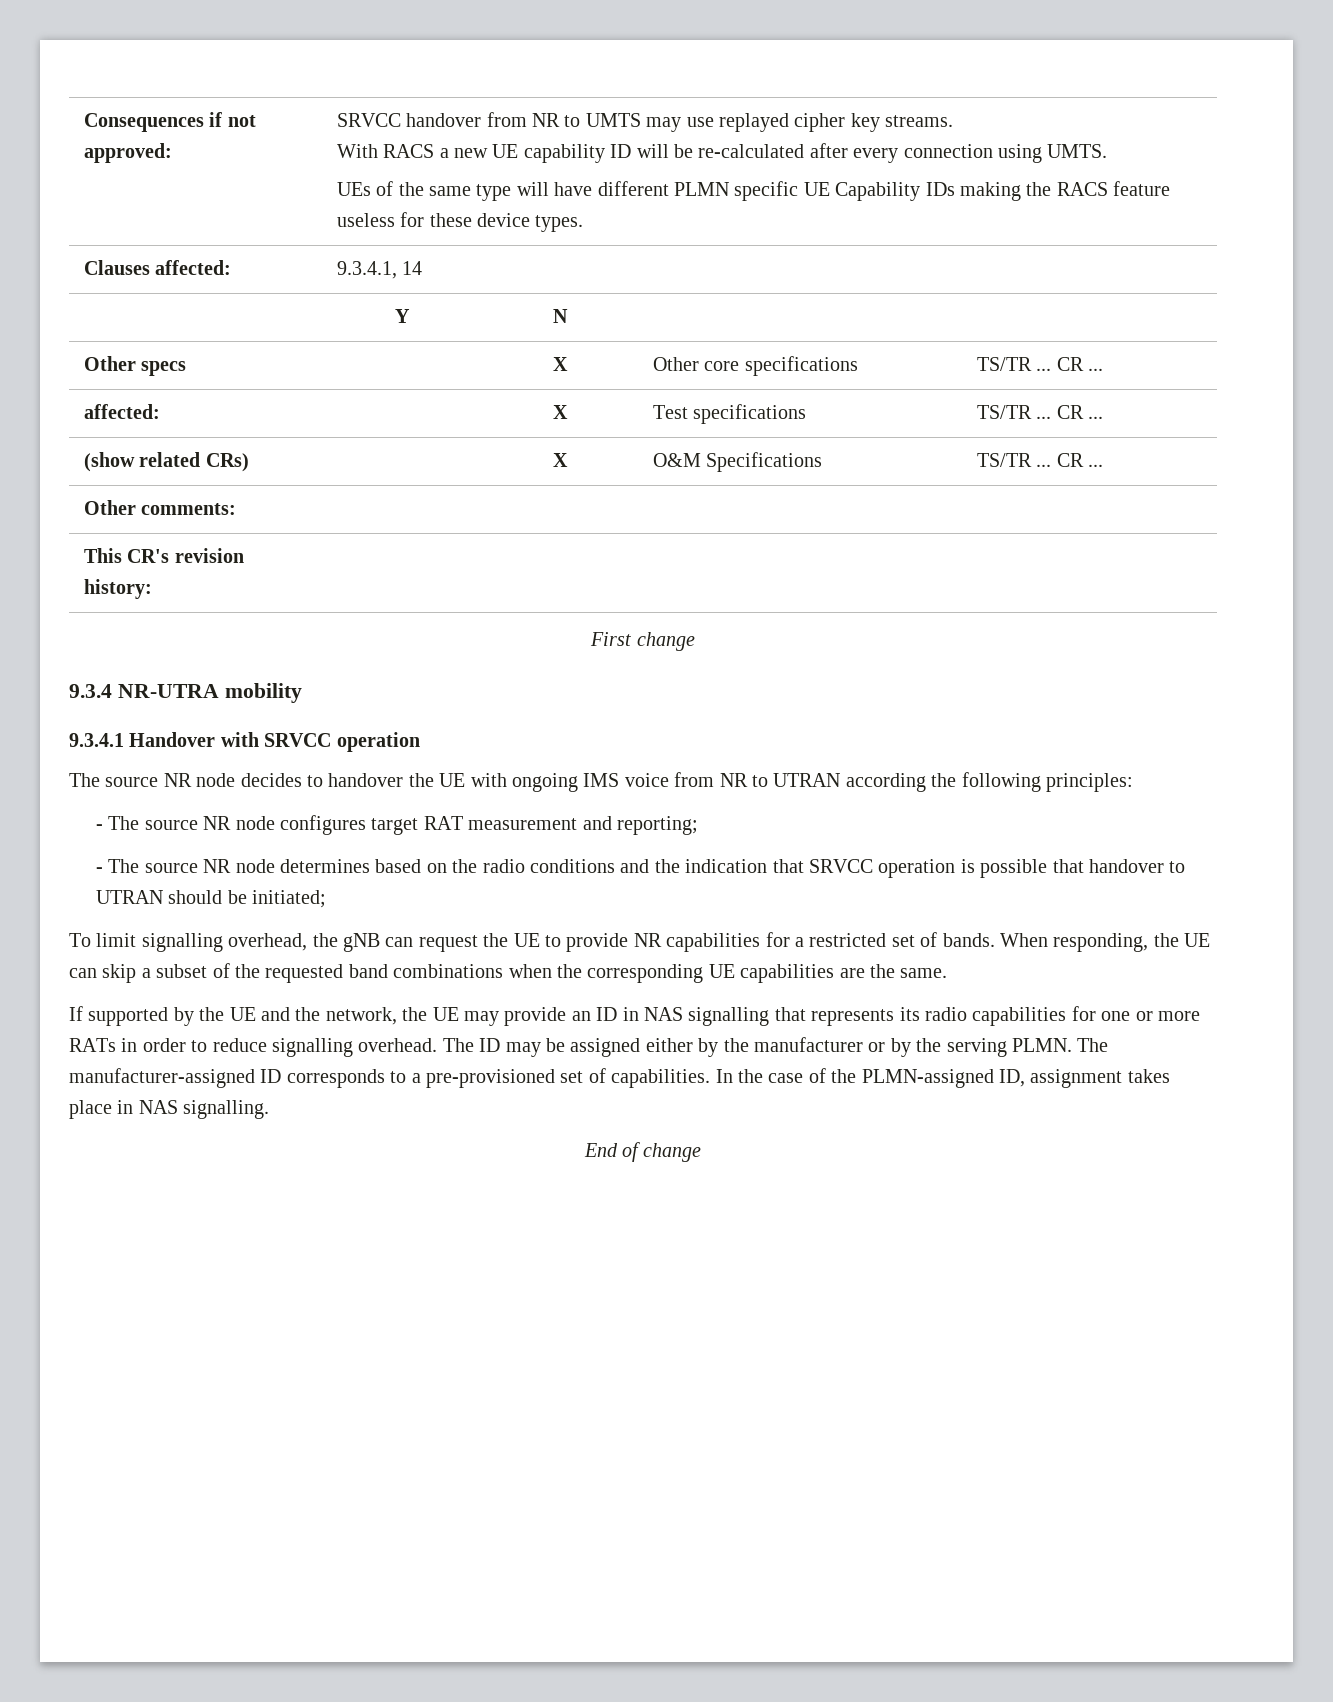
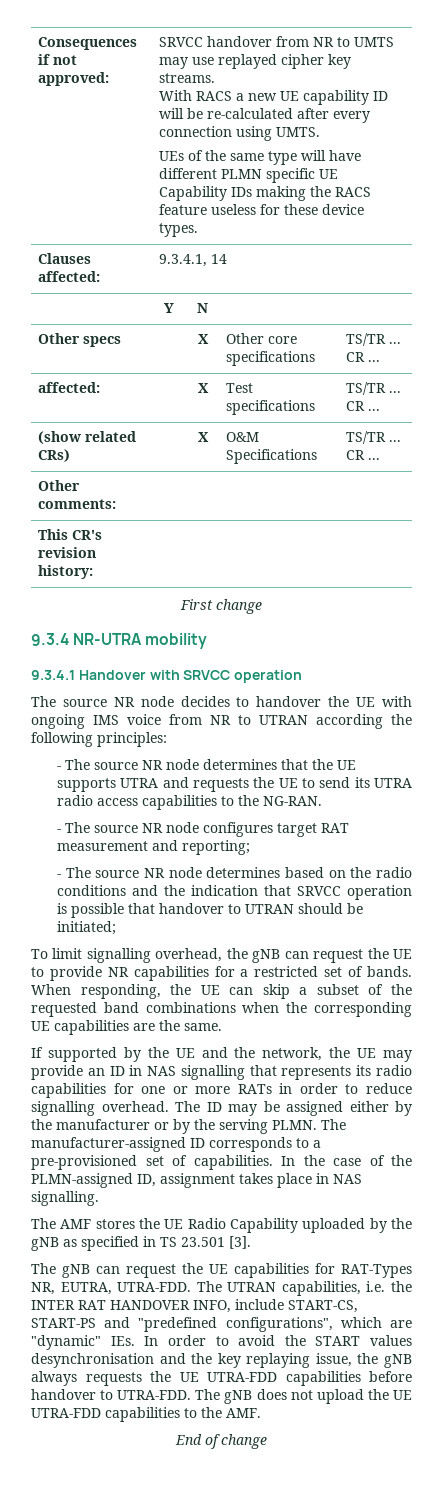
(1133, 782) none -> [57,759,357,770] [57,777,413,792] [57,795,323,810] // - The source NR node determines that the UE supports UTRA and requests the UE to send its UTRA radio access capabilities to the NG-RAN.
(270, 1109) none -> [31,1218,412,1233] [31,1236,251,1251] [31,1263,412,1278] [31,1281,412,1296] [31,1299,358,1313] [31,1317,412,1332] [31,1335,412,1350] [31,1353,412,1368] [31,1371,412,1386] [31,1389,412,1404] [31,1407,261,1422] // The AMF stores the UE Radio Capability uploaded by the gNB as specified in TS 23.501 [3]. // The gNB can request the UE capabilities for RAT-Types NR, EUTRA, UTRA-FDD. The UTRAN capabilities, i.e. the INTER RAT HANDOVER INFO, include START-CS, START-PS and "predefined configurations", which are "dynamic" IEs. In order to avoid the START values desynchronisation and the key replaying issue, the gNB always requests the UE UTRA-FDD capabilities before handover to UTRA-FDD. The gNB does not upload the UE UTRA-FDD capabilities to the AMF.

